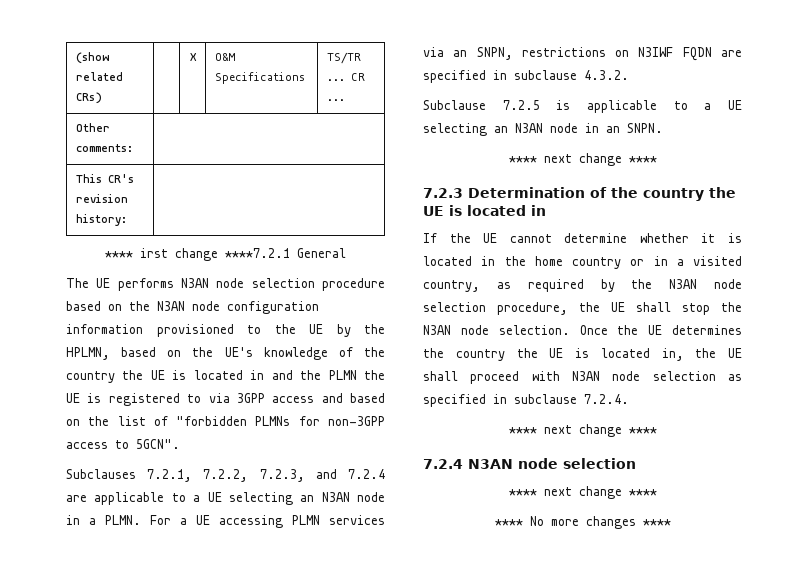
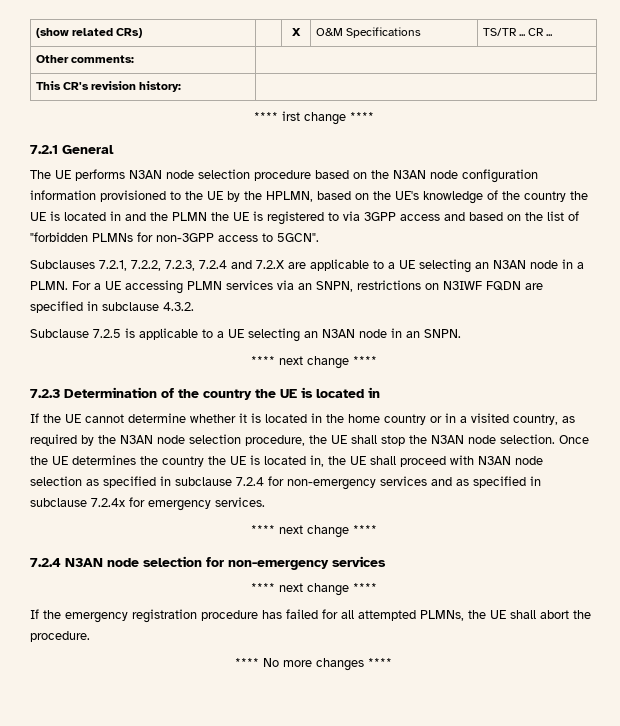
[225,248,290,258] ****7.2.1 -> [349,112,374,121] [30,145,58,154] **** // 7.2.1
[315,469,385,479] and 7.2.4 -> [199,260,284,269] 7.2.4 and 7.2.X
[584,394,629,404] 7.2.4. -> [236,476,541,490] [30,497,265,511] 7.2.4 for non-emergency services and as specified in subclause 7.2.4x for emergency services.
[508,486,657,499] // **** next change **** -> [206,556,386,570] [250,583,377,596] [30,609,591,623] [30,631,90,642] for non-emergency services // **** next change **** // If the emergency registration procedure has failed for all attempted PLMNs, the UE shall abort the procedure.

